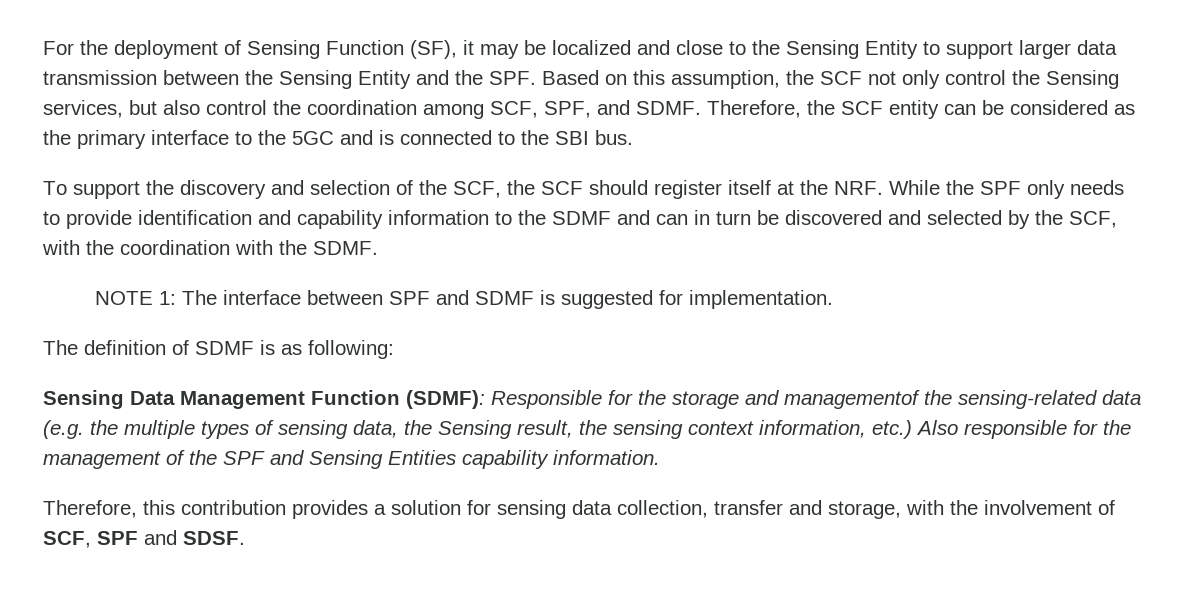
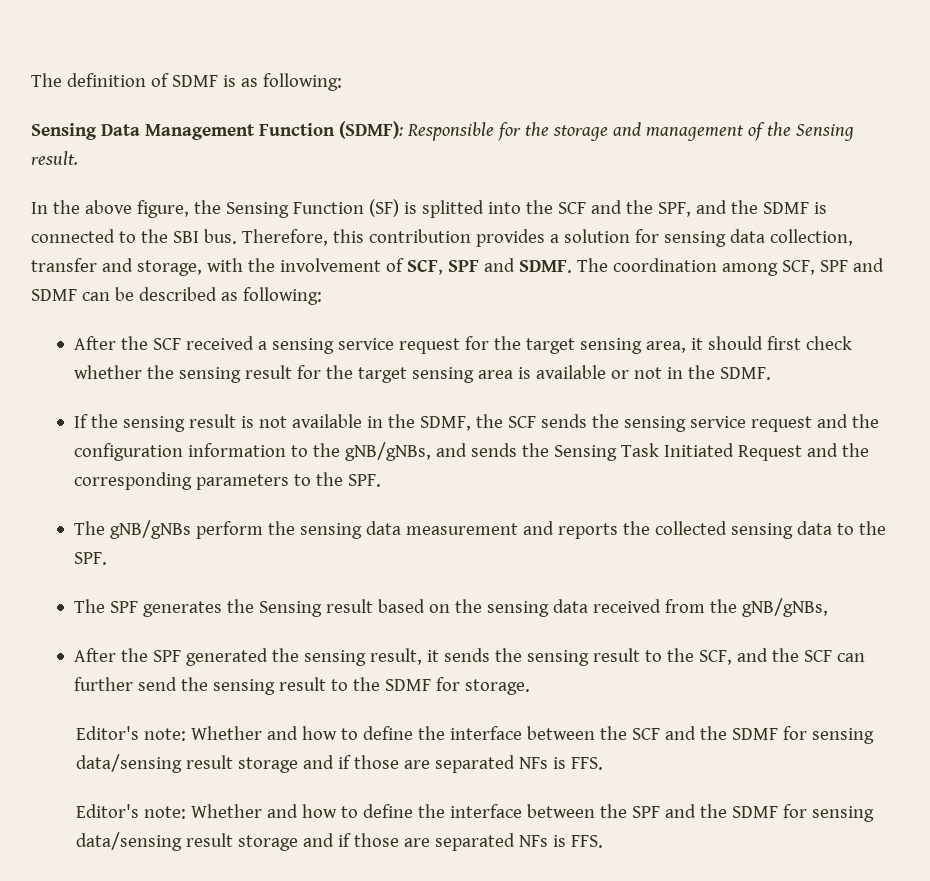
[43,40,1117,59] [43,70,1119,89] [43,100,1135,119] [43,130,633,149] [43,180,1124,199] [43,210,1117,229] [42,240,378,255] [95,290,834,309] For the deployment of Sensing Function (SF), it may be localized and close to the Sensing Entity to support larger data transmission between the Sensing Entity and the SPF. Based on this assumption, the SCF not only control the Sensing services, but also control the coordination among SCF, SPF, and SDMF. Therefore, the SCF entity can be considered as the primary interface to the 5GC and is connected to the SBI bus. // To support the discovery and selection of the SCF, the SCF should register itself at the NRF. While the SPF only needs to provide identification and capability information to the SDMF and can in turn be discovered and selected by the SCF, with the coordination with the SDMF. // NOTE 1: The interface between SPF and SDMF is suggested for implementation. // -> (31, 80) none
[784,390,1141,409] [43,420,1131,439] [43,450,660,469] managementof the sensing-related data (e.g. the multiple types of sensing data, the Sensing result, the sensing context information, etc.) Also responsible for the management of the SPF and Sensing Entities capability information. // -> [645,122,854,141] [31,151,78,165] [31,199,827,218] [31,229,237,244] management of the Sensing result. // In the above figure, the Sensing Function (SF) is splitted into the SCF and the SPF, and the SDMF is connected to the SBI bus.
[183,531,245,545] SDSF. -> [518,258,884,276] [31,287,322,305] [73,336,852,354] [73,365,771,383] [73,414,879,432] [73,442,869,461] [73,472,381,490] [73,520,886,539] [73,552,107,565] [73,598,828,617] [73,648,865,666] [73,677,530,695] [75,726,874,744] [75,754,603,773] [75,804,874,822] [75,832,603,851] SDMF. The coordination among SCF, SPF and SDMF can be described as following: // After the SCF received a sensing service request for the target sensing area, it should first check whether the sensing result for the target sensing area is available or not in the SDMF. // If the sensing result is not available in the SDMF, the SCF sends the sensing service request and the configuration information to the gNB/gNBs, and sends the Sensing Task Initiated Request and the corresponding parameters to the SPF. // The gNB/gNBs perform the sensing data measurement and reports the collected sensing data to the SPF. // The SPF generates the Sensing result based on the sensing data received from the gNB/gNBs, // After the SPF generated the sensing result, it sends the sensing result to the SCF, and the SCF can further send the sensing result to the SDMF for storage. // Editor's note: Whether and how to define the interface between the SCF and the SDMF for sensing data/sensing result storage and if those are separated NFs is FFS. // Editor's note: Whether and how to define the interface between the SPF and the SDMF for sensing data/sensing result storage and if those are separated NFs is FFS.

